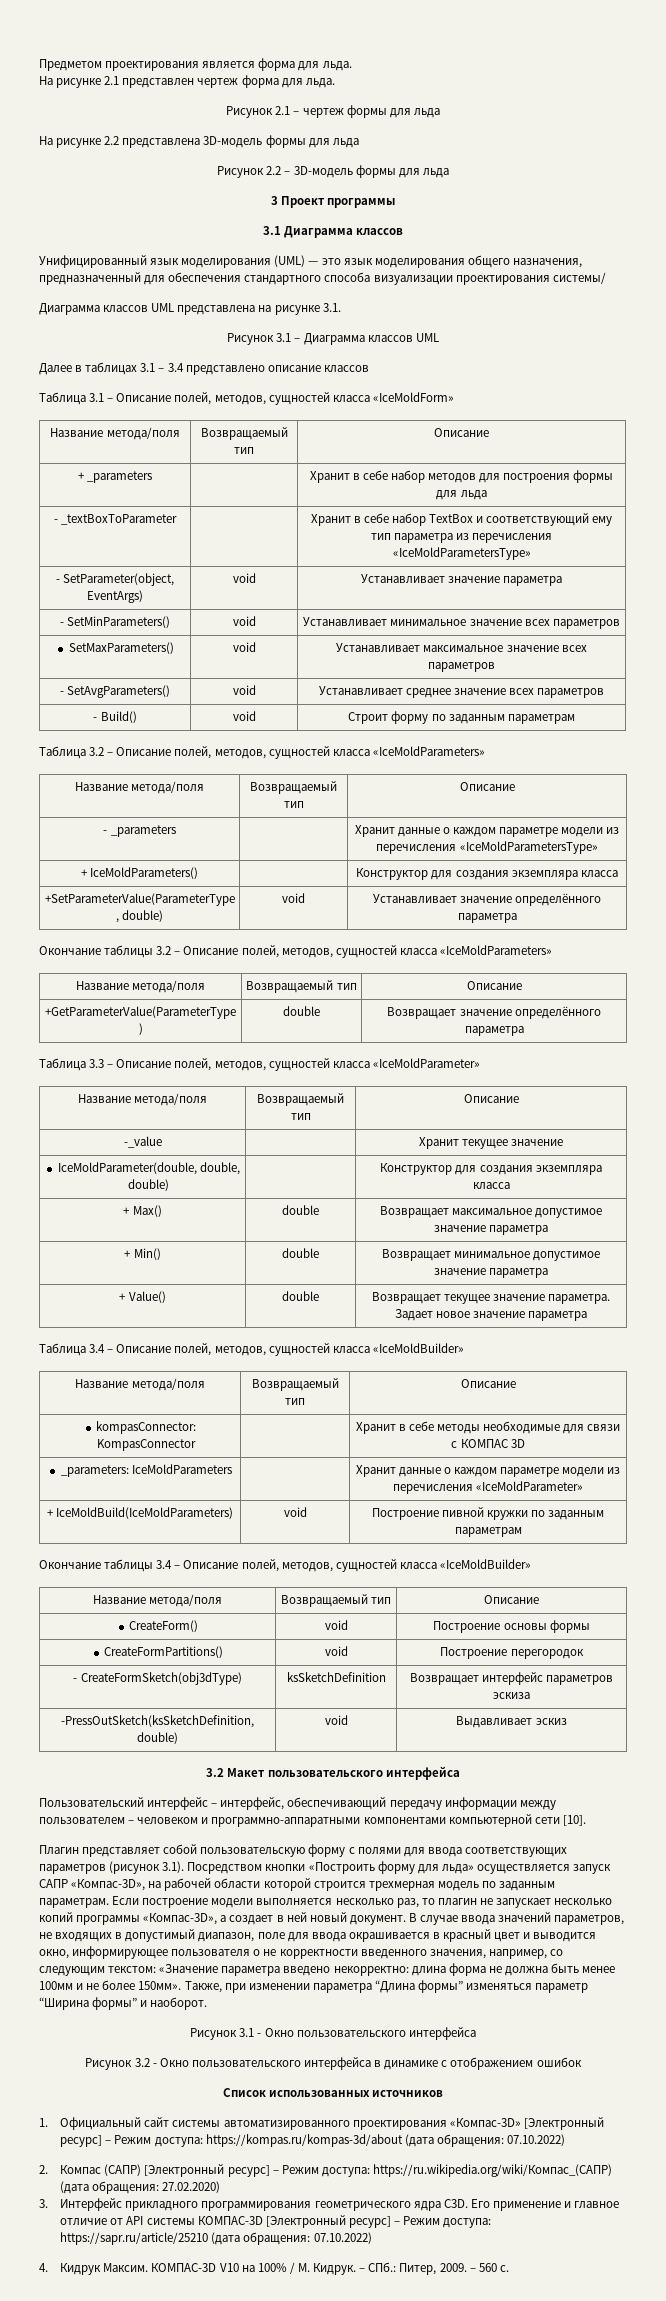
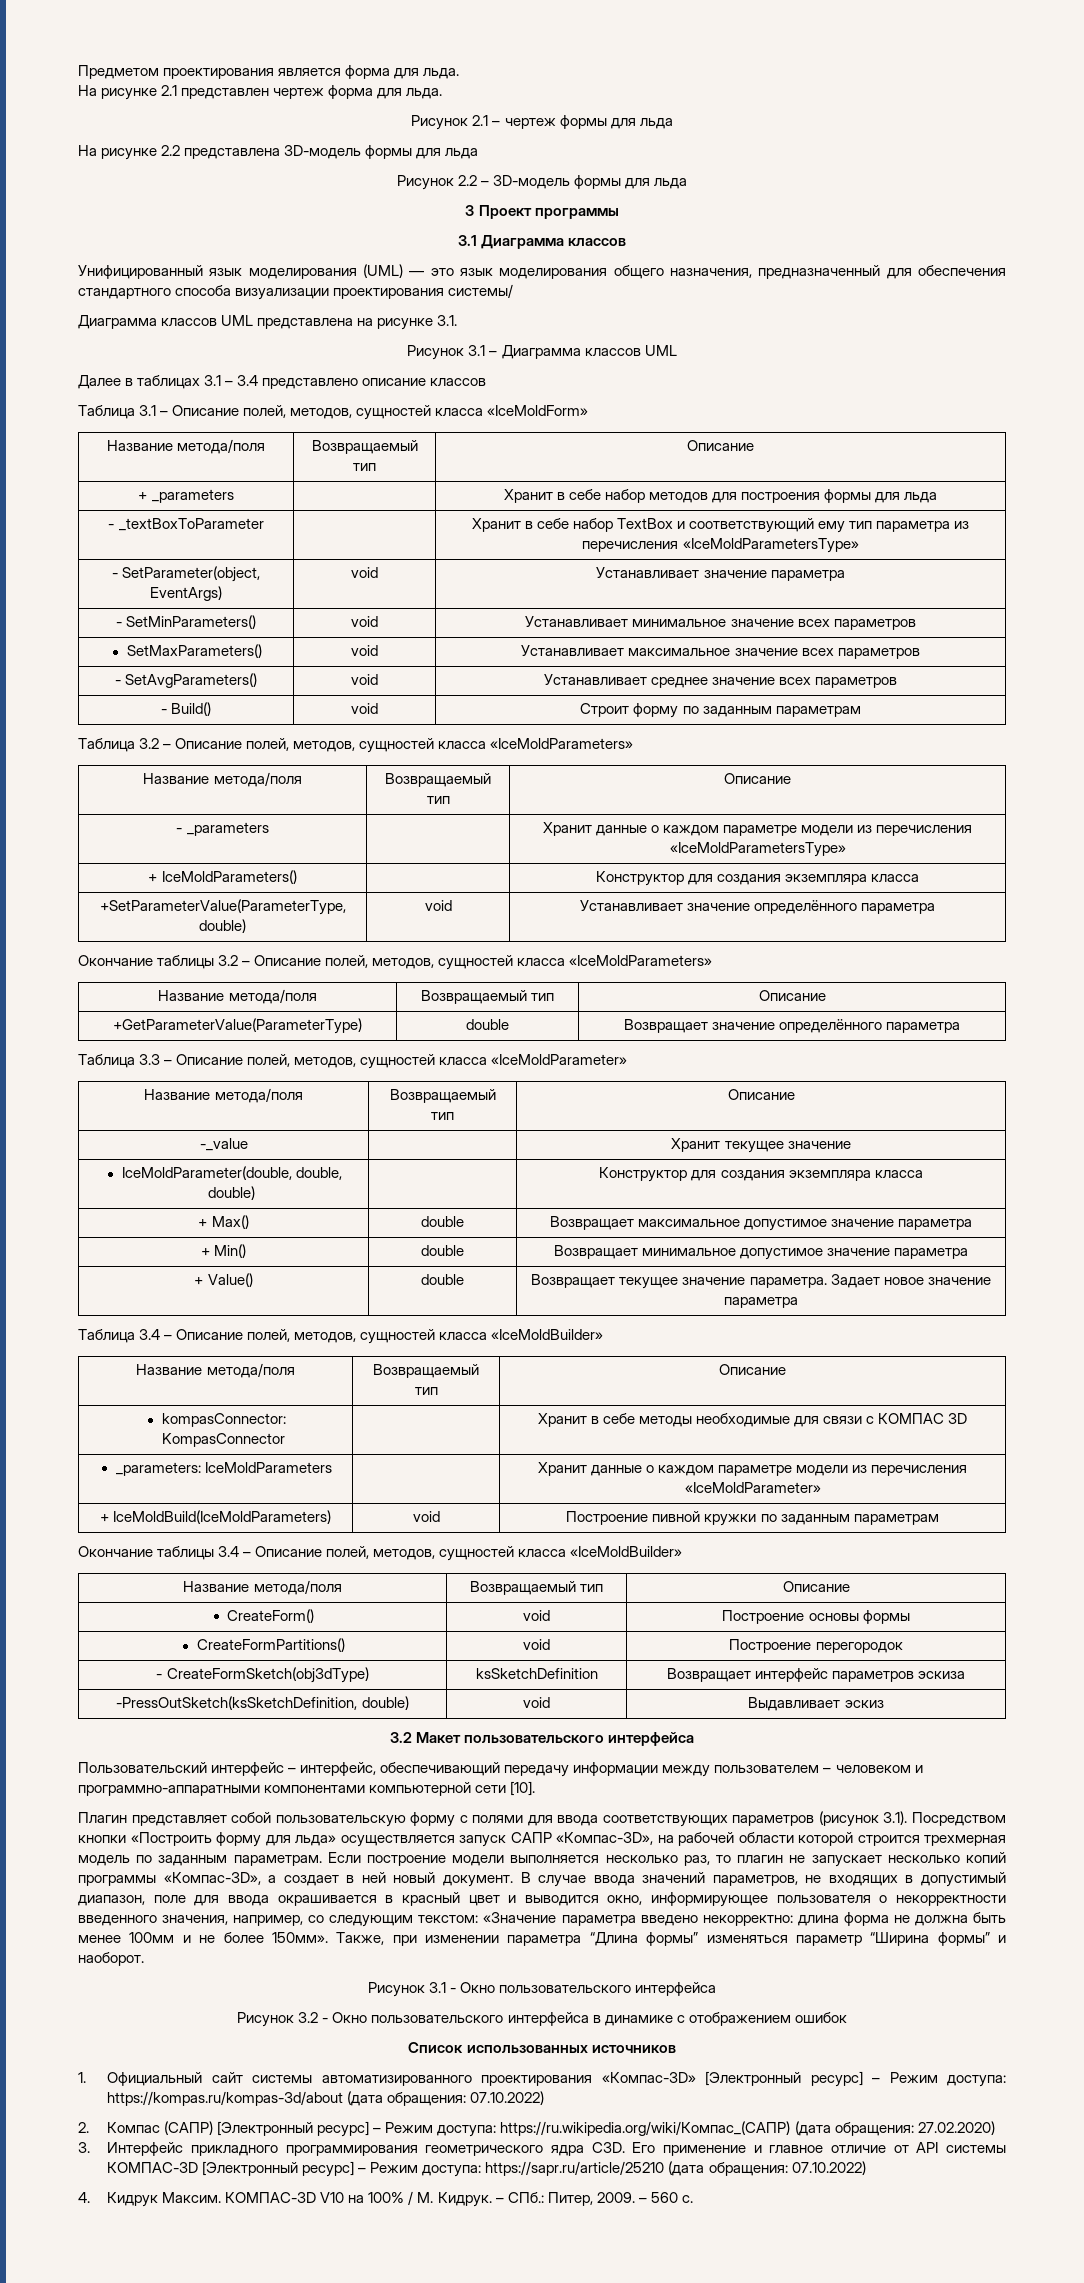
[263,1949,358,1959] не корректности -> [896,1895,1006,1906] некорректности

